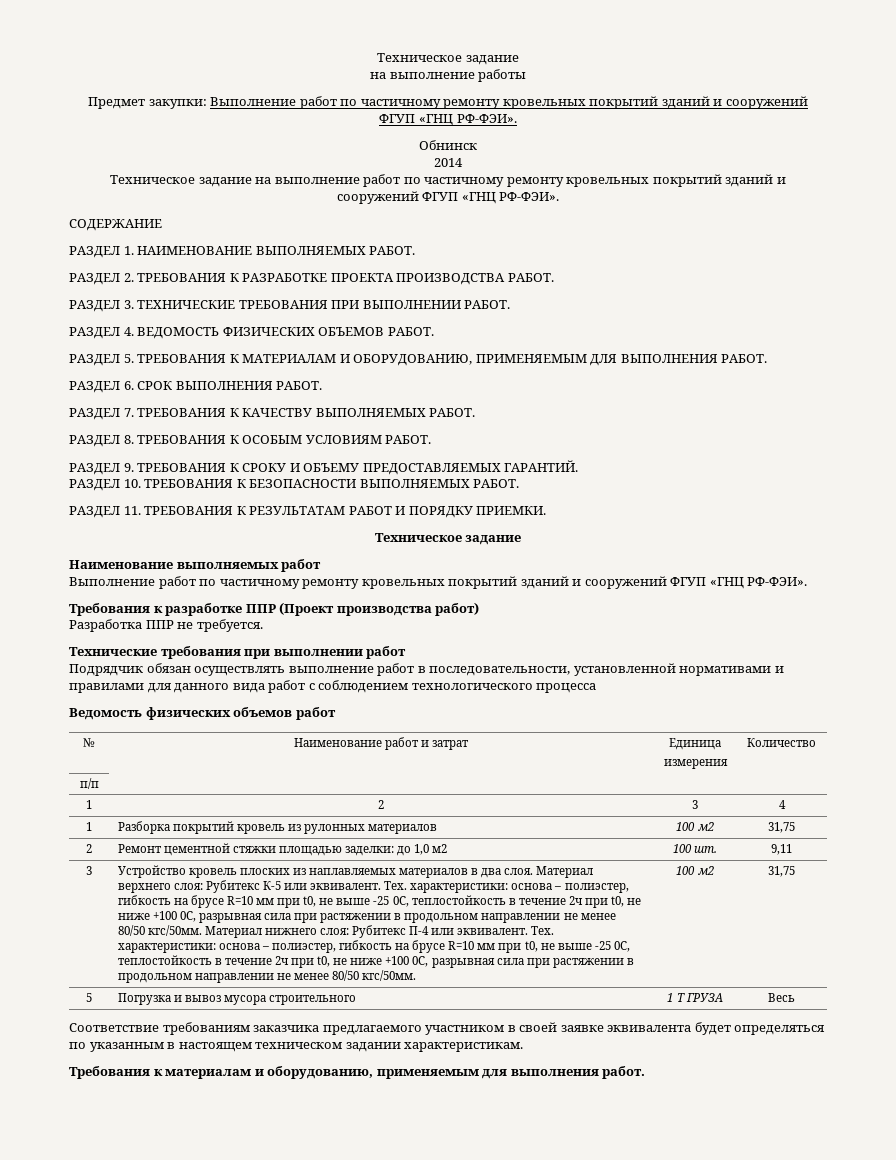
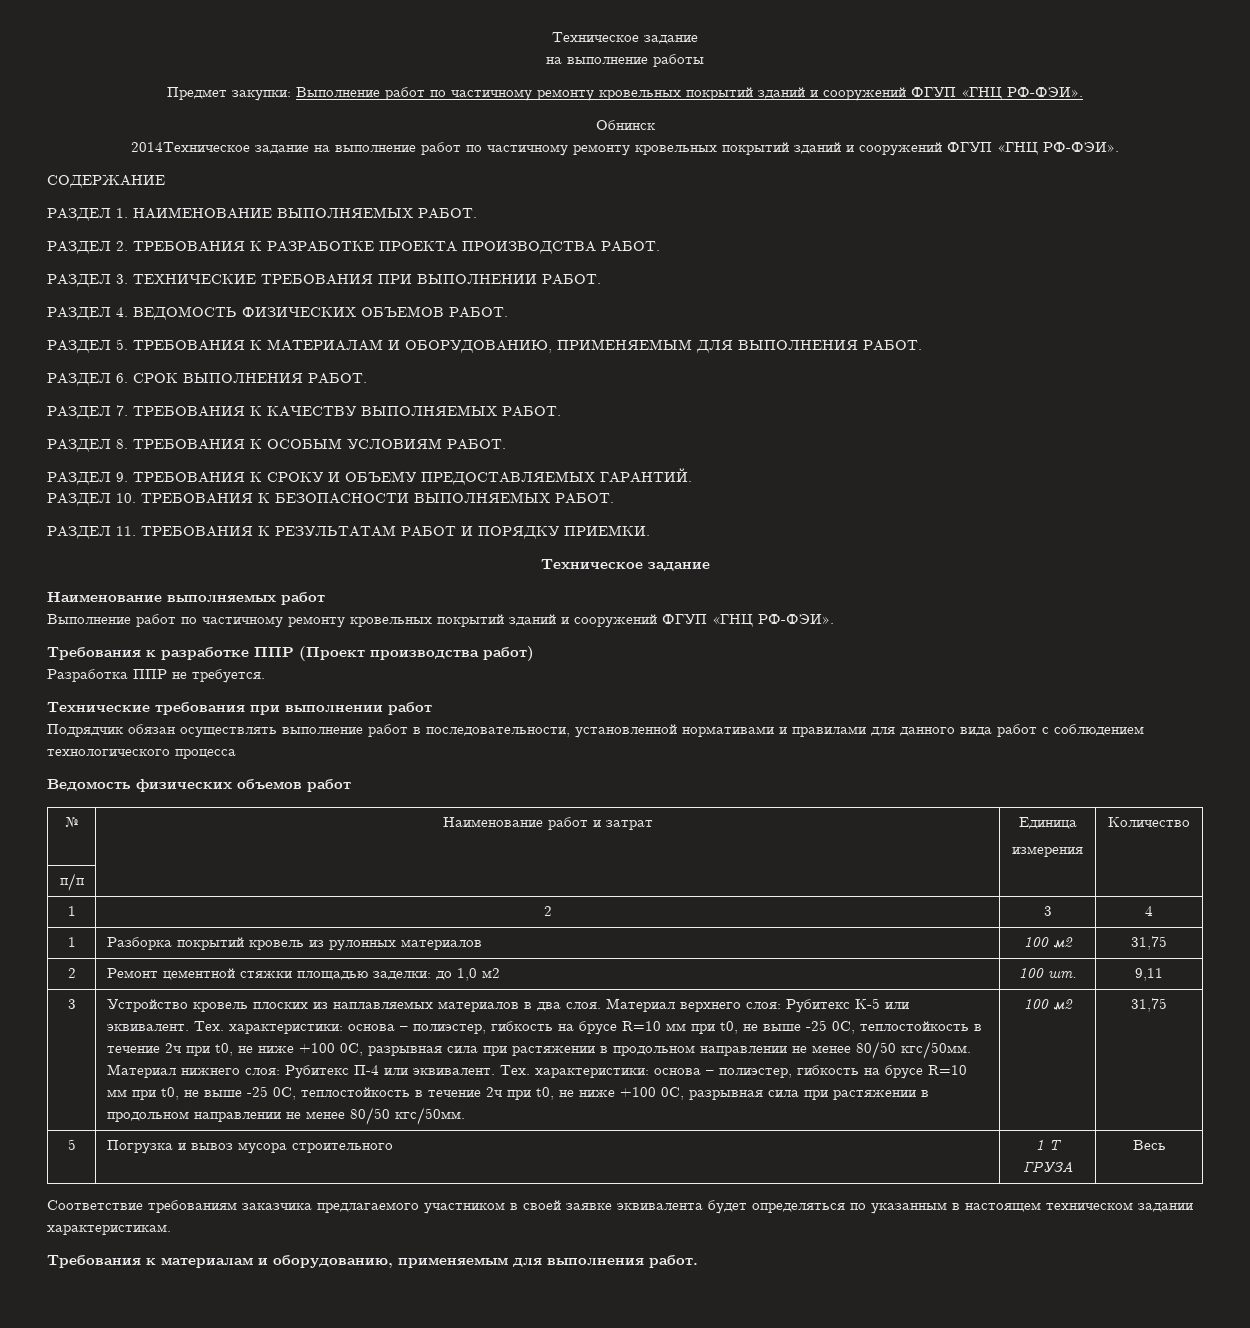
[434,158,463,167] [110,175,196,184] 2014 // Техническое -> [131,142,250,152] 2014Техническое

